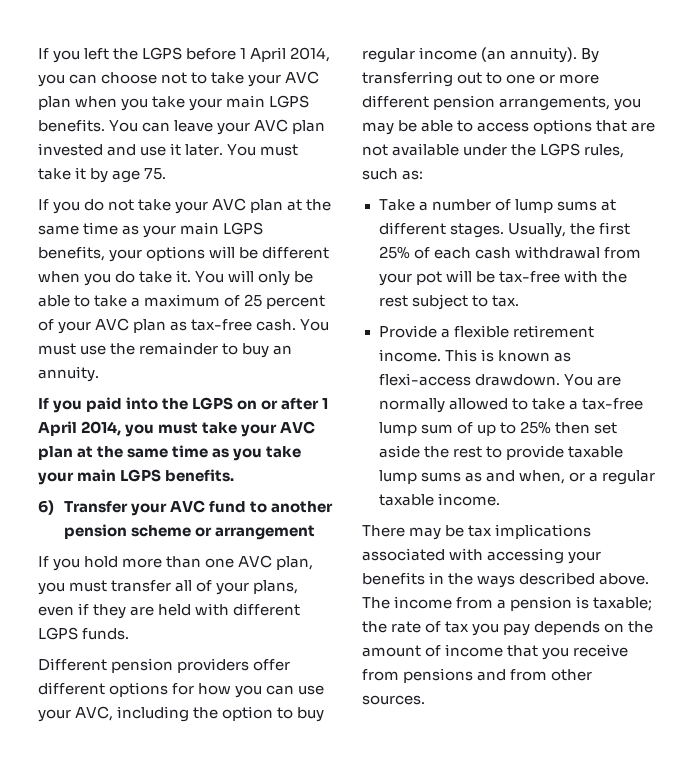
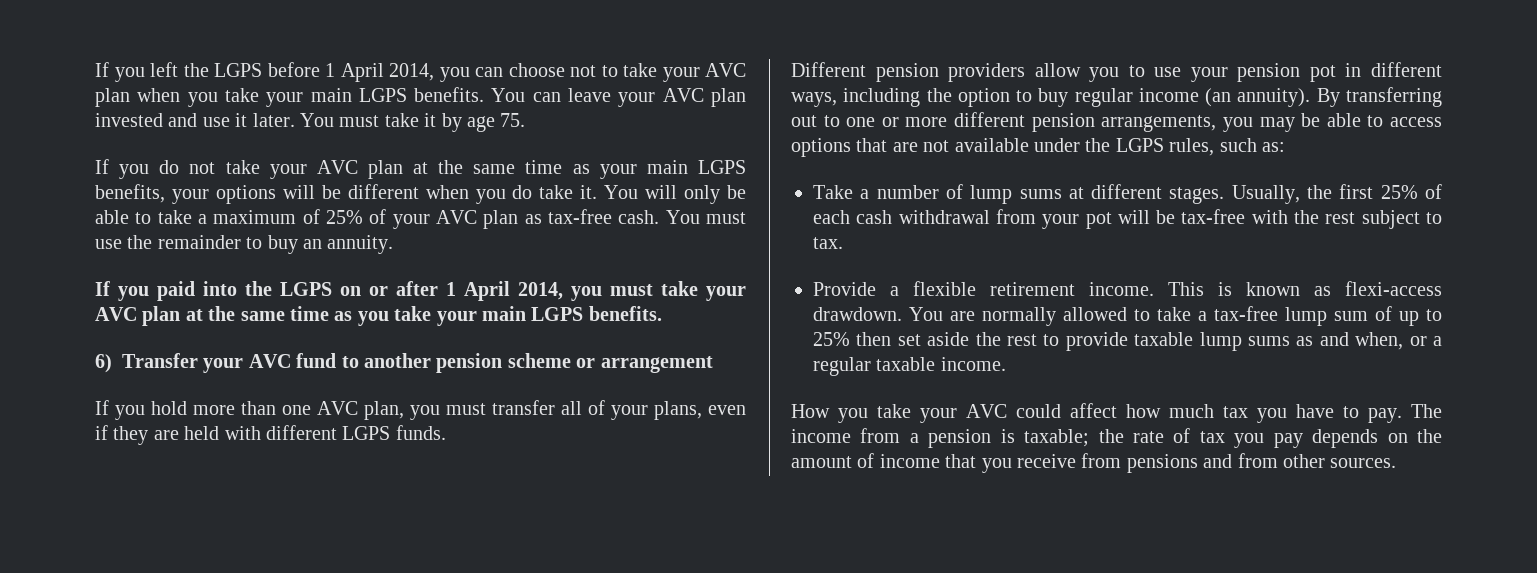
[244,294,326,309] 25 percent -> [326,210,363,224] 25%
[253,659,291,671] [38,682,325,698] [38,706,114,722] offer different options for how you can use your AVC, -> [1034,62,1442,82] [791,92,837,107] allow you to use your pension pot in different ways,
[362,524,592,540] [362,548,602,564] [362,572,650,588] There may be tax implications associated with accessing your benefits in the ways described above. -> [791,403,1402,423] How you take your AVC could affect how much tax you have to pay.

